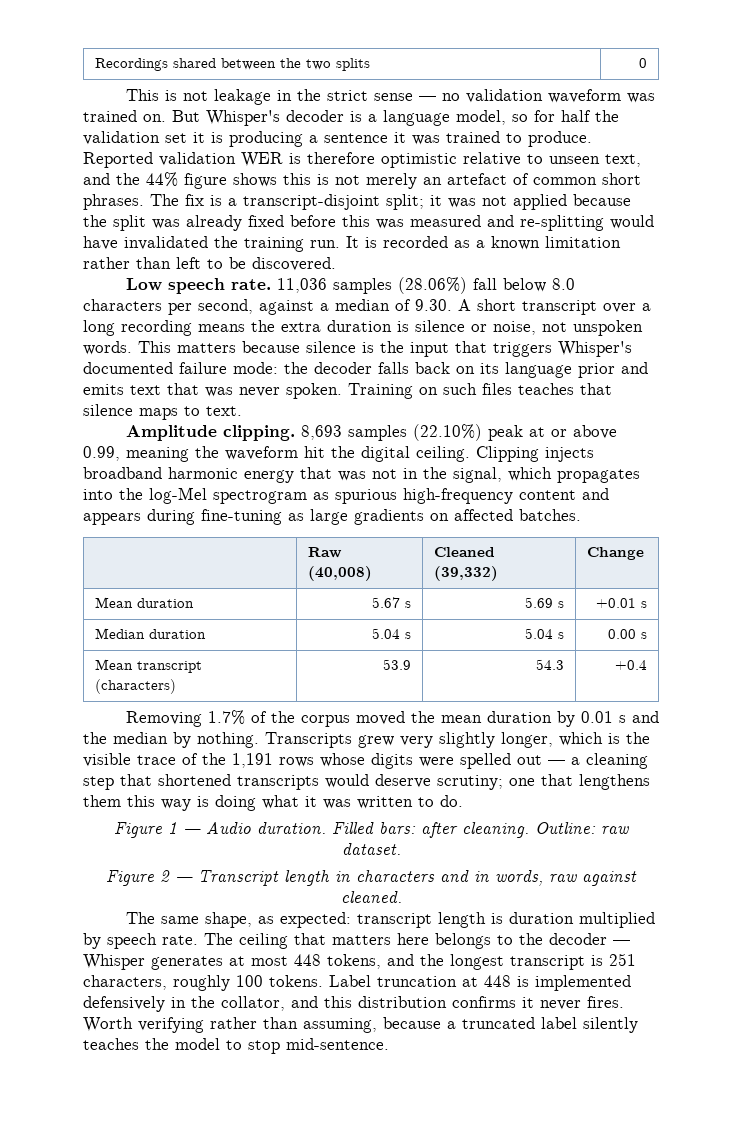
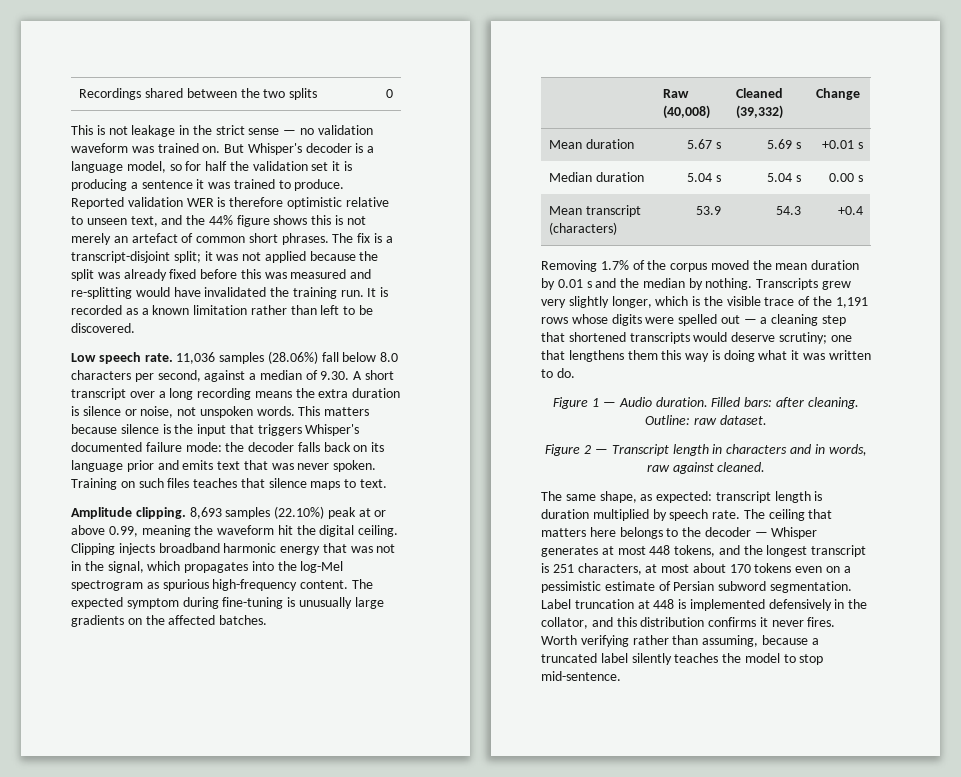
[519,488,609,500] [83,509,304,525] content and appears during fine-tuning as -> [300,579,373,589] [71,597,352,609] content. The expected symptom during fine-tuning is unusually
(449, 517) none -> [145,615,165,625] the
[173,975,323,991] roughly 100 tokens. -> [645,563,851,573] [541,581,852,593] at most about 170 tokens even on a pessimistic estimate of Persian subword segmentation.

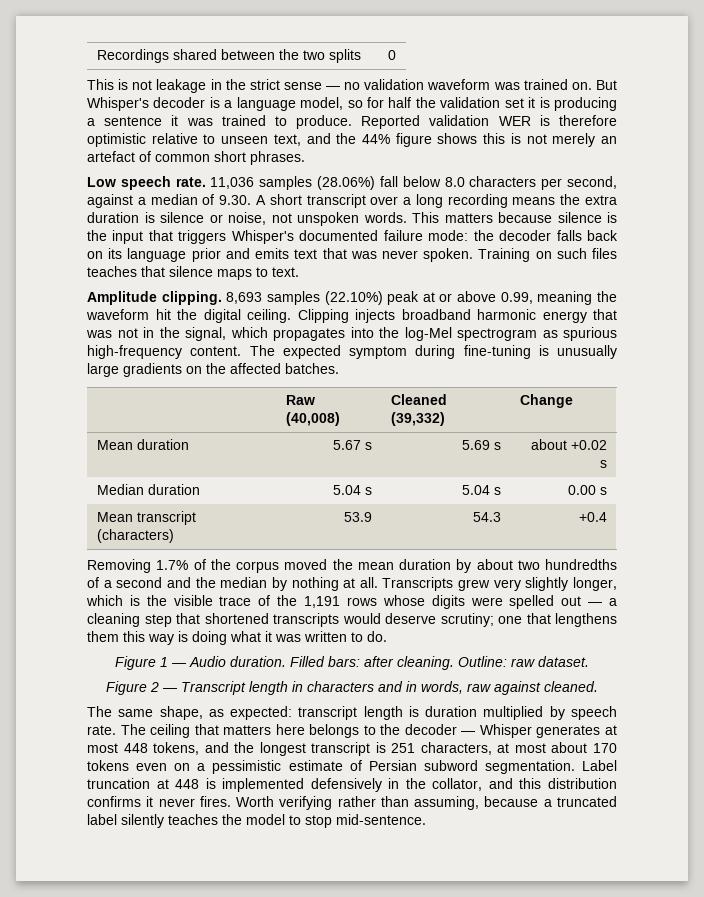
[332,233,393,243] [71,251,379,263] [71,269,372,281] [71,287,389,299] [71,305,374,315] [71,323,135,333] The fix is a transcript-disjoint split; it was not applied because the split was already fixed before this was measured and re-splitting would have invalidated the training run. It is recorded as a known limitation rather than left to be discovered. -> (305, 158) none
[821,140,854,149] +0.01 -> [530,439,607,450] about +0.02
[557,279,592,288] 0.01 s -> [476,559,617,570] [87,577,163,588] about two hundredths of a second
[705,278,753,290] nothing. -> [291,577,378,591] nothing at all.

